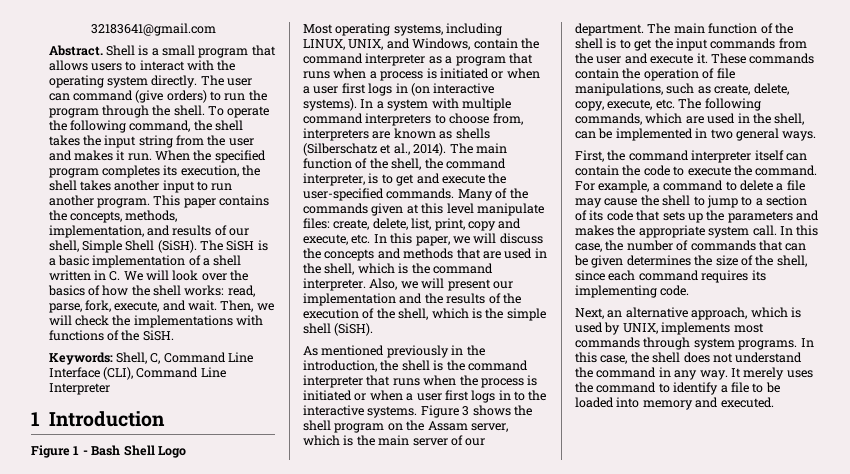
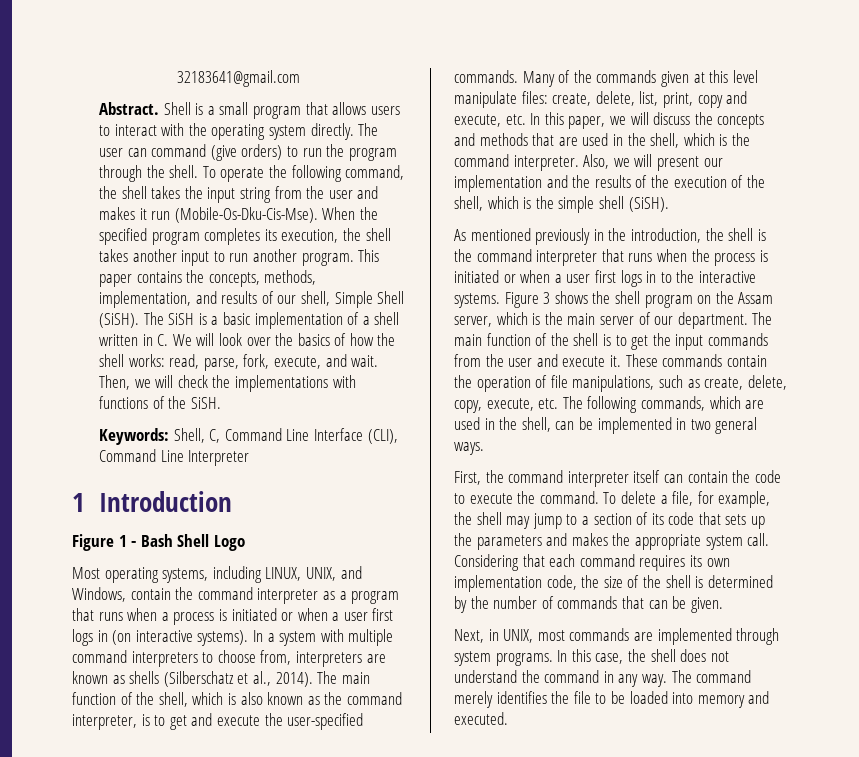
[127,153,152,161] run. -> [151,207,318,223] run (Mobile-Os-Dku-Cis-Mse).
(422, 164) none -> [192,692,320,705] which is also known as
[575,180,805,193] [575,195,705,208] For example, a command to delete a file may cause the shell to -> [603,491,771,508] [454,512,531,529] To delete a file, for example, the shell may
[779,225,819,236] [575,243,602,252] In this case, -> [454,554,730,571] [454,575,773,592] [454,596,467,613] Considering that each command requires its own implementation code, the size of the shell is determined by
[591,255,807,268] [575,270,766,283] [575,285,690,298] [575,307,801,320] [575,322,764,335] [575,337,640,348] given determines the size of the shell, since each command requires its implementing code. // Next, an alternative approach, which is used by UNIX, implements most commands -> [690,597,723,613] [454,628,732,645] given. // Next, in UNIX, most commands are implemented
[730,367,813,380] [575,382,728,395] It merely uses the command to identify a -> [671,670,752,683] [454,691,570,708] The command merely identifies the

